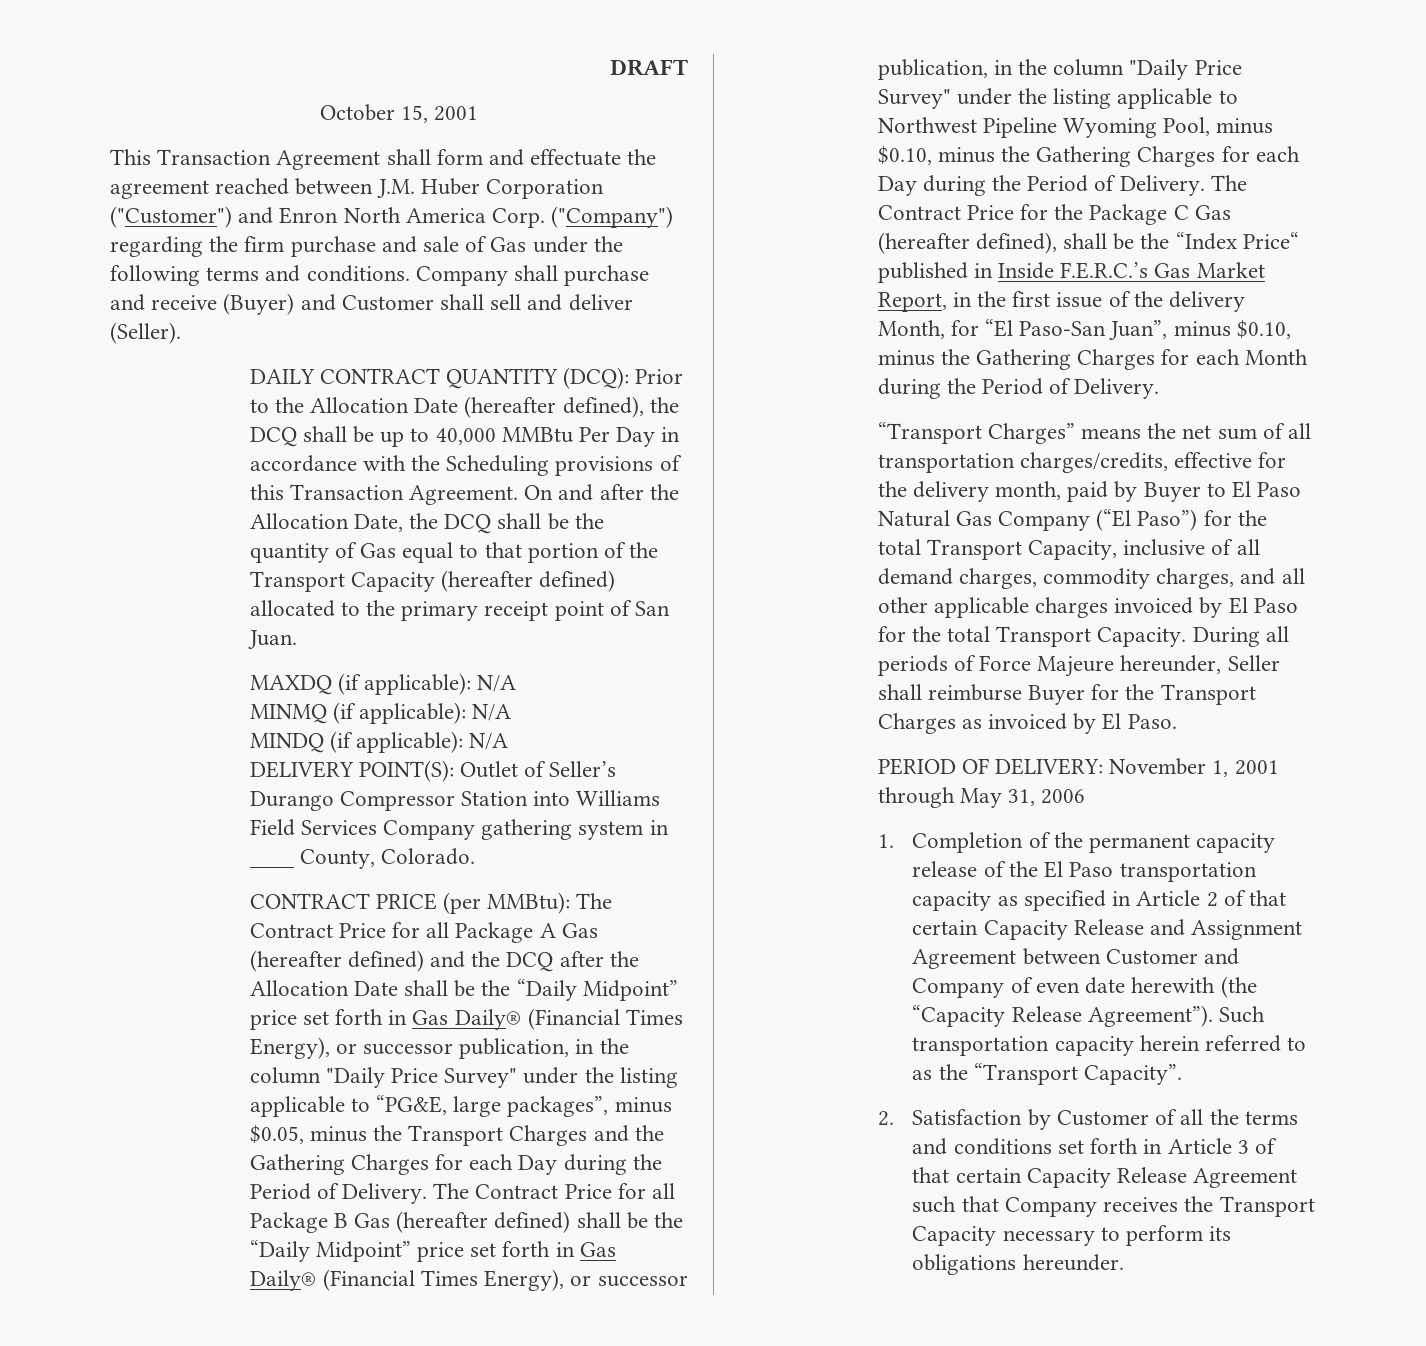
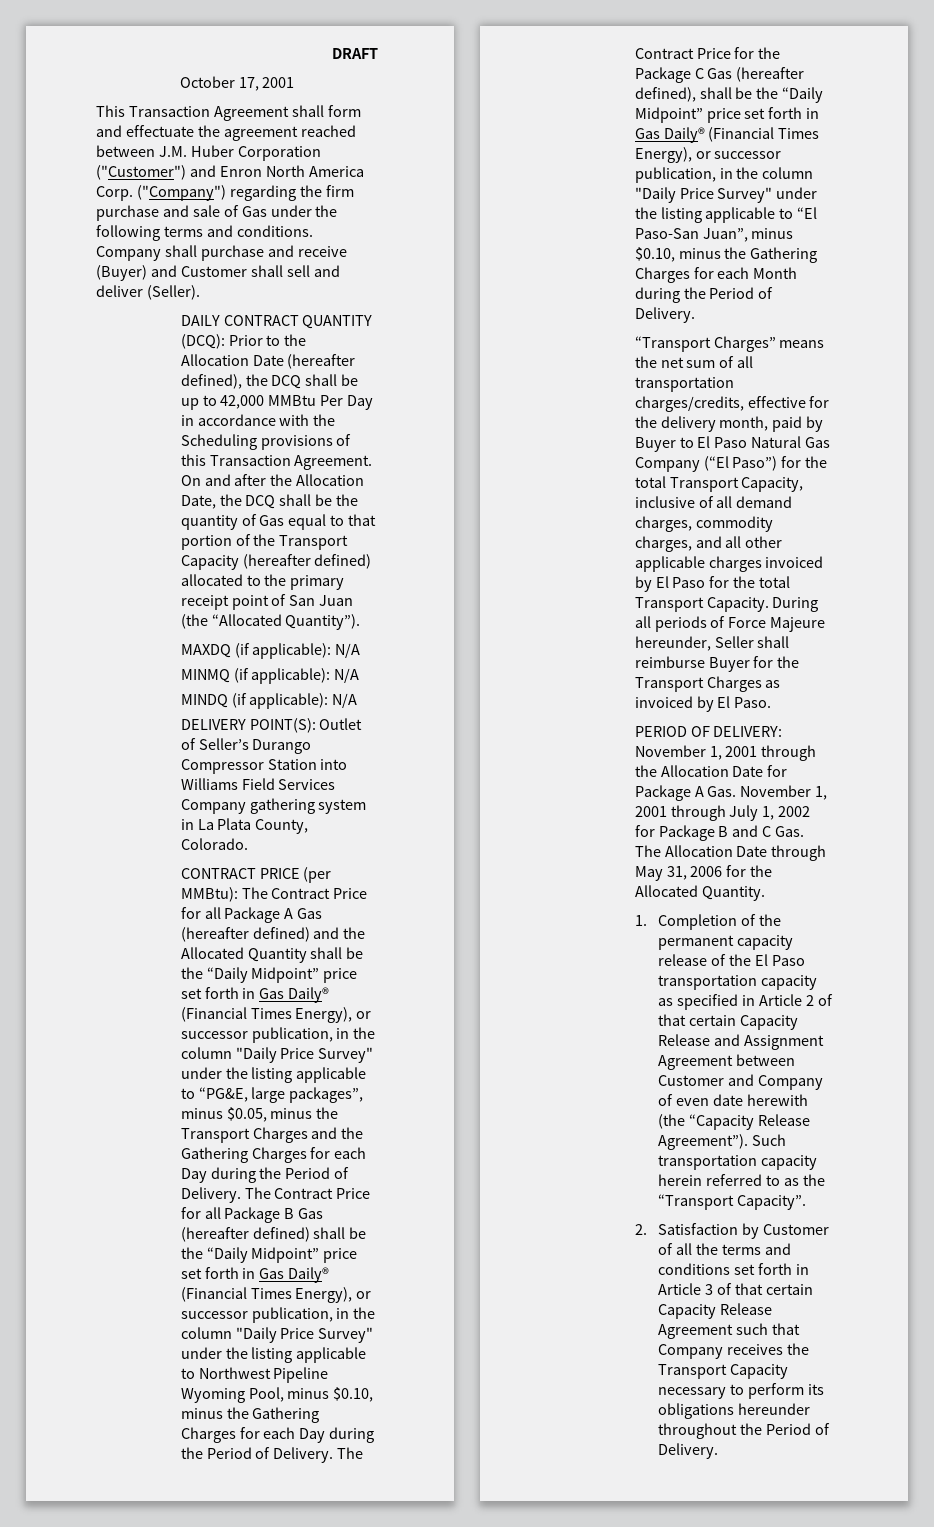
[400,105,428,123] 15, -> [238,77,259,91] 17,
[435,428,496,445] 40,000 -> [220,395,265,409] 42,000
[247,630,297,649] Juan. -> [319,595,354,606] [180,614,361,630] Juan (the “Allocated Quantity”).
[249,864,295,868] ____ -> [197,818,252,830] La Plata
[506,951,639,972] [249,980,398,996] DCQ after the Allocation Date -> [180,947,307,963] Allocated Quantity
[1175,232,1299,250] [877,262,1265,283] [877,291,1246,312] [877,320,979,339] “Index Price“ published in Inside F.E.R.C.’s Gas Market Report, in the first issue of the delivery Month, for -> [782,87,824,103] [634,107,820,123] [634,127,820,143] [634,147,782,163] [634,167,814,183] [634,187,818,203] [634,207,794,223] “Daily Midpoint” price set forth in Gas Daily® (Financial Times Energy), or successor publication, in the column "Daily Price Survey" under the listing applicable to
(955, 797) none -> [634,765,788,777] [634,785,828,801] [634,805,811,821] [634,825,805,841] [634,845,827,861] the Allocation Date for Package A Gas. November 1, 2001 through July 1, 2002 for Package B and C Gas. The Allocation Date through
(1086, 796) none -> [726,865,773,877] [634,885,765,901] for the Allocated Quantity.
[1022,1254,1124,1271] hereunder. -> [737,1403,810,1415] [658,1423,830,1439] [658,1443,719,1459] hereunder throughout the Period of Delivery.

